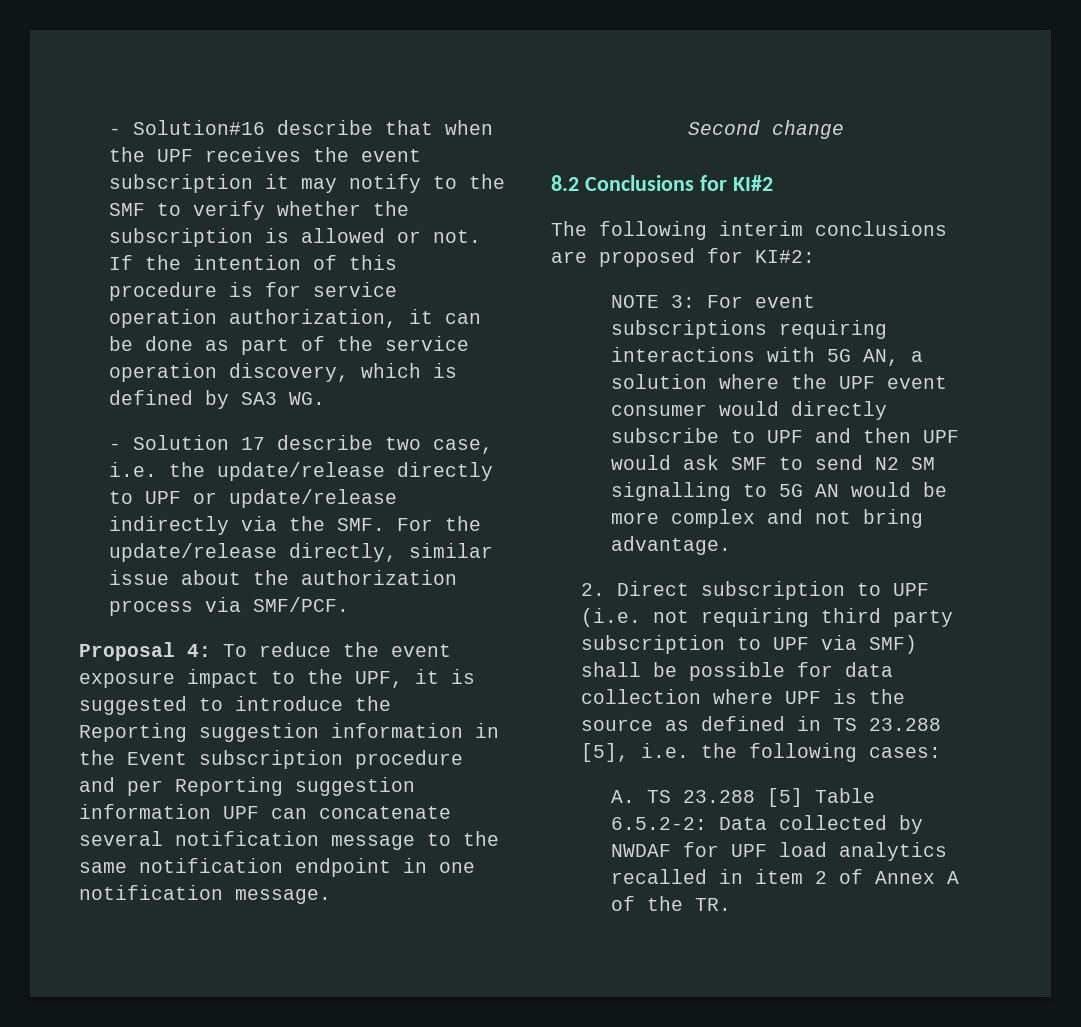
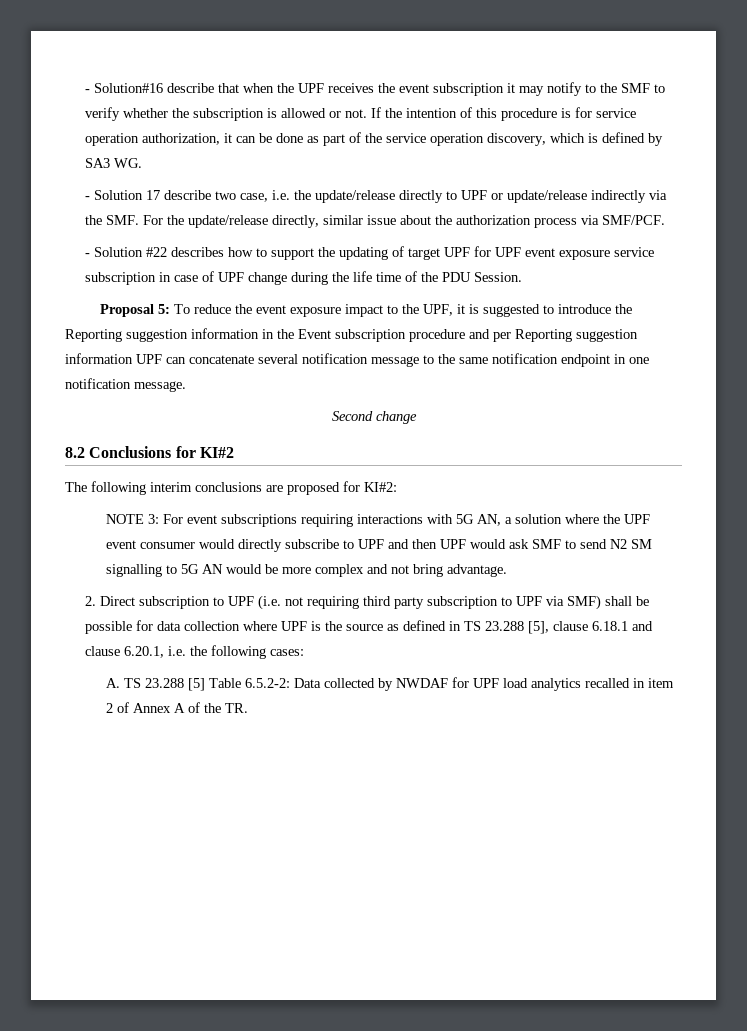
(350, 604) none -> [85,246,655,260] [85,271,523,285] // - Solution #22 describes how to support the updating of target UPF for UPF event exposure service subscription in case of UPF change during the life time of the PDU Session.
[187,644,211,657] 4: -> [157,304,170,314] 5:
(630, 752) none -> [553,621,654,631] [85,646,165,658] clause 6.18.1 and clause 6.20.1,

